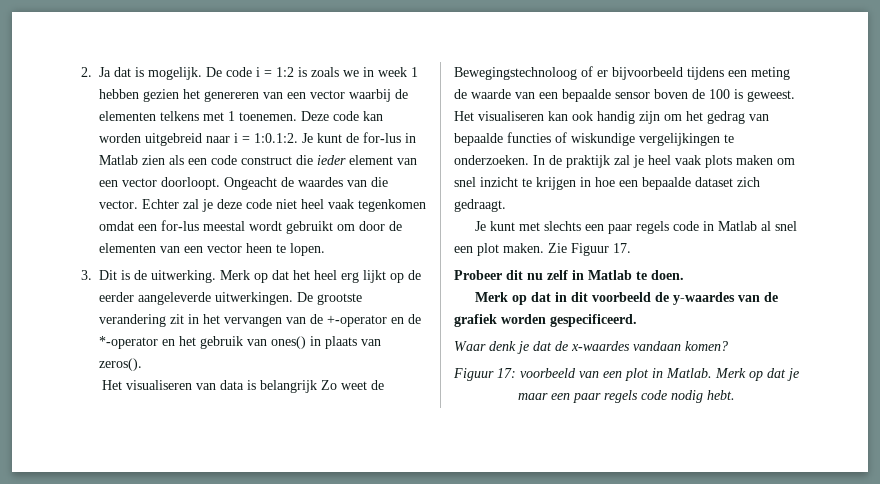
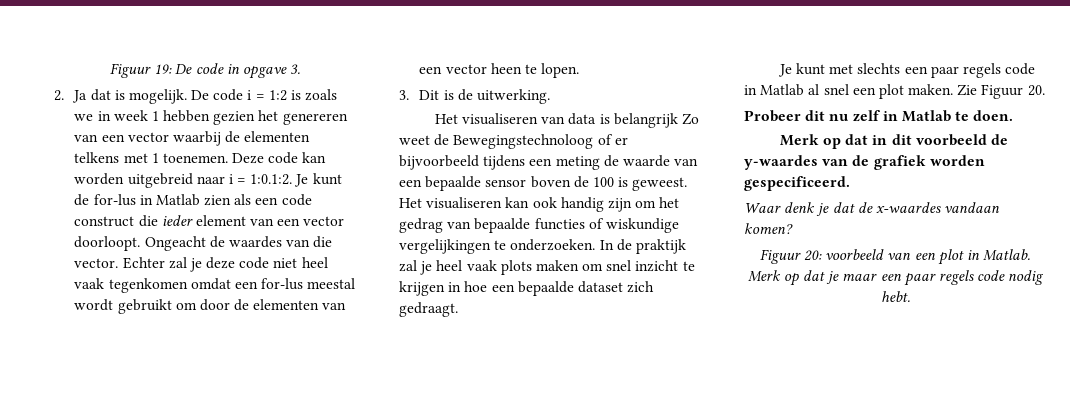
(81, 72) none -> [109,63,301,79] Figuur 19: De code in opgave 3. //
[220,270,421,283] [99,292,362,305] [99,314,421,327] [99,336,381,349] [99,358,142,371] Merk op dat het heel erg lijkt op de eerder aangeleverde uitwerkingen. De grootste verandering zit in het vervangen van de +-operator en de *-operator en het gebruik van ones() in plaats van zeros(). -> (550, 96) none
[613,243,631,253] 17. -> [1027,85,1045,96] 20.
[497,368,516,378] 17: -> [804,250,823,261] 20:

